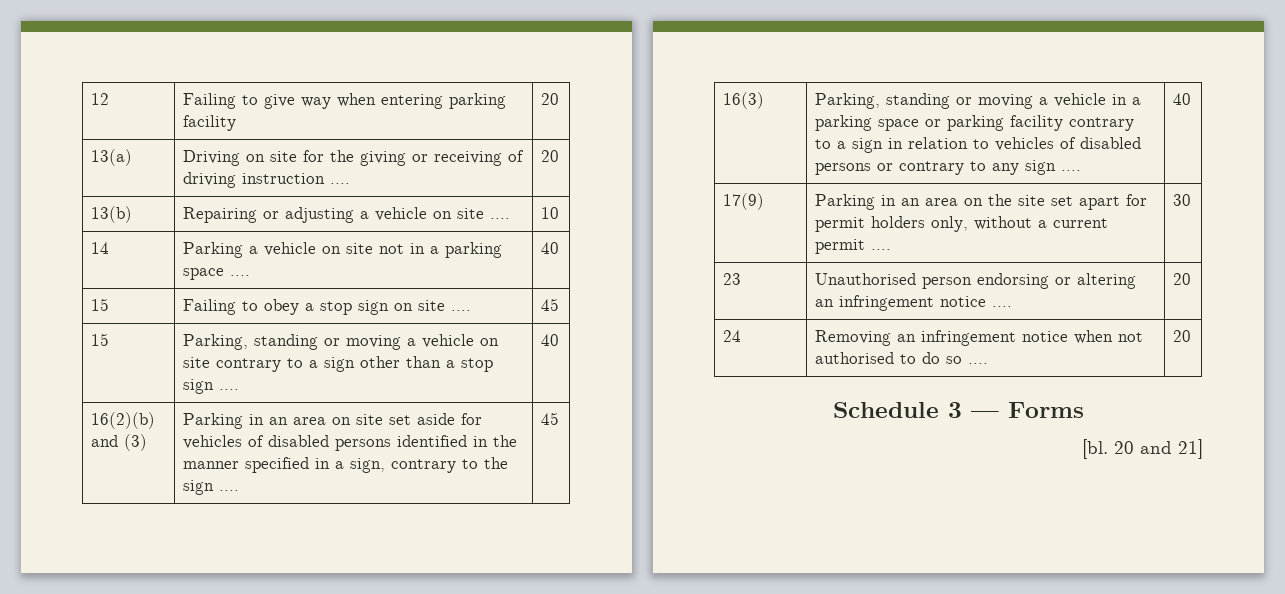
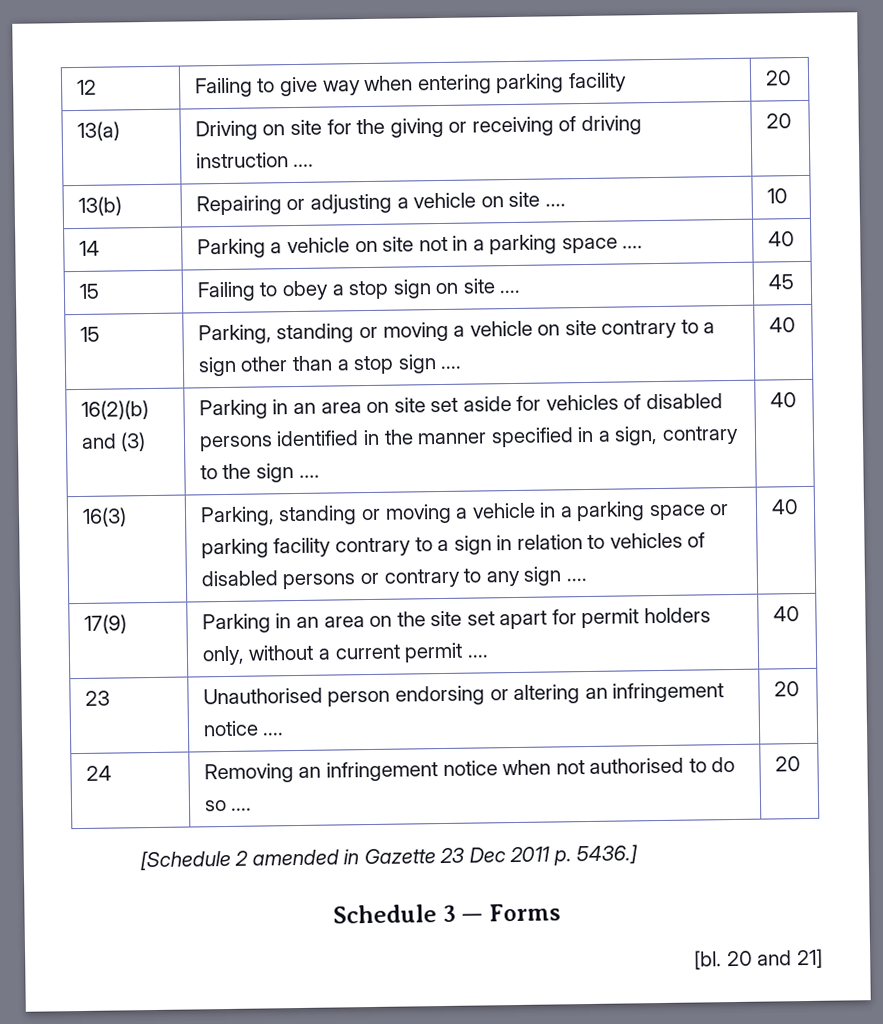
[541,412,560,425] 45 -> [769,392,797,408] 40
[1173,194,1192,206] 30 -> [772,606,800,622] 40
(1192, 336) none -> [139,844,639,871] // [Schedule 2 amended in Gazette 23 Dec 2011 p. 5436.]

